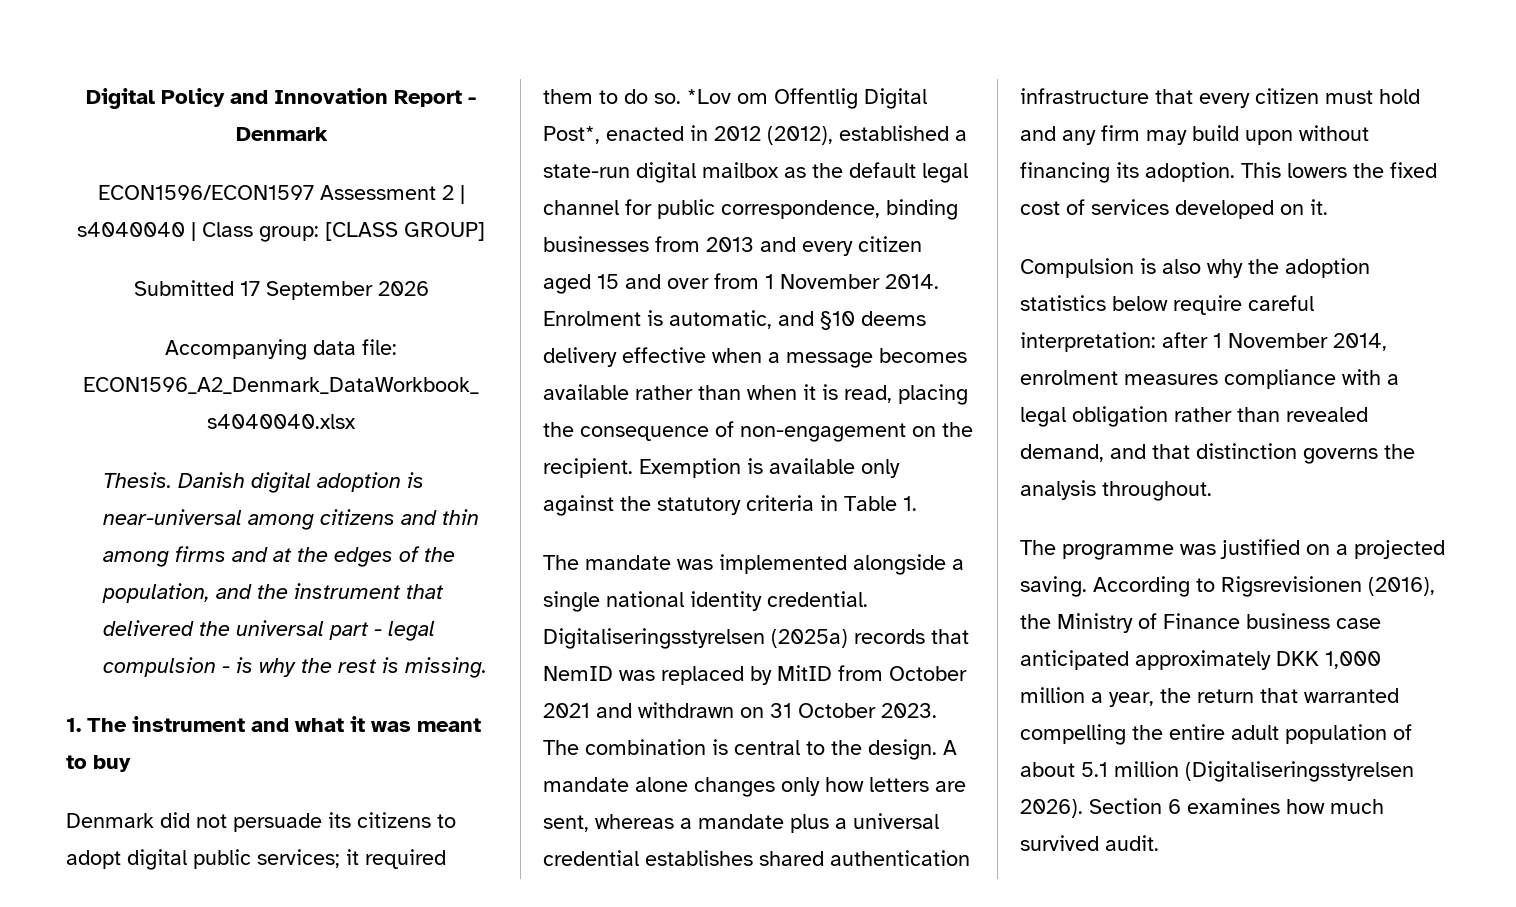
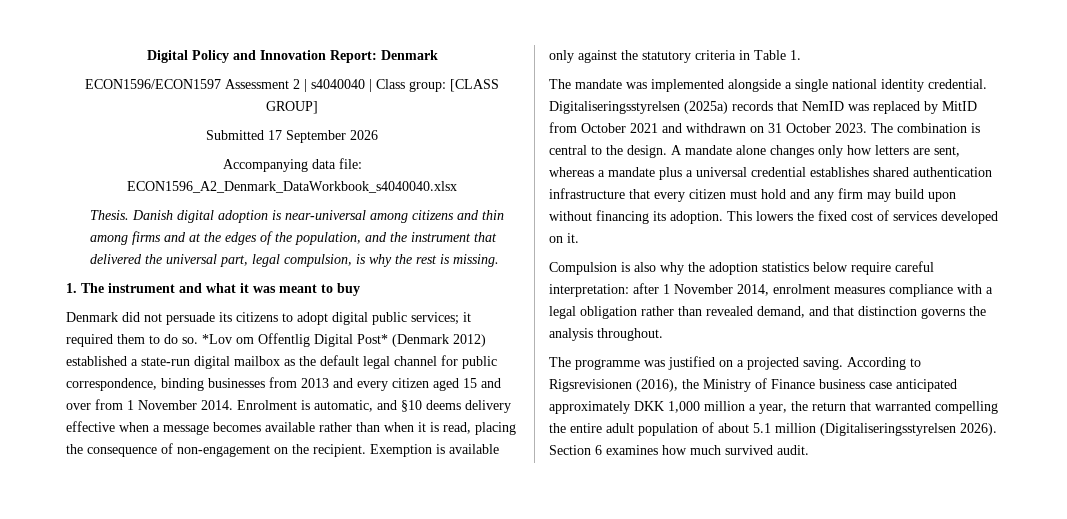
[394,90,476,107] Report - -> [329,50,377,63] Report:
[329,621,436,641] [103,657,231,677] part - legal compulsion - -> [220,254,353,267] part, legal compulsion,
[543,125,833,145] Post*, enacted in 2012 (2012), -> [357,334,486,347] Post* (Denmark 2012)

